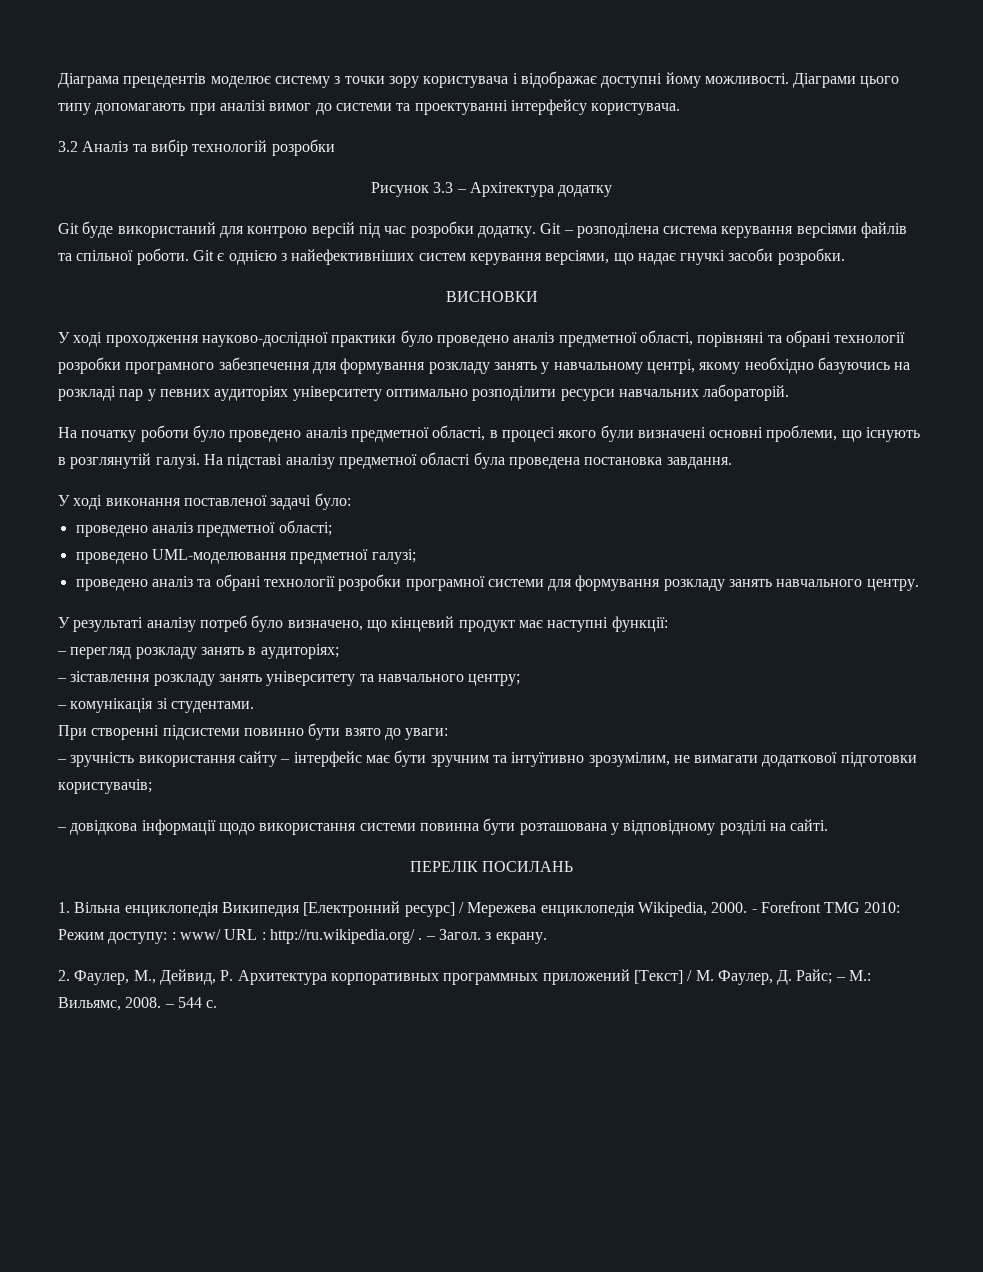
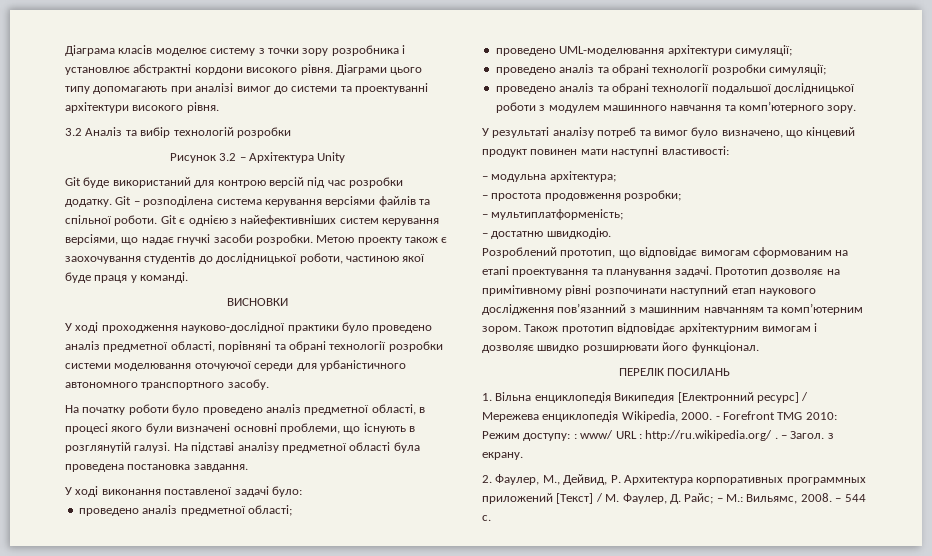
[123,73,207,88] прецедентів -> [118,45,153,54] класів
[423,71,789,88] користувача і відображає доступні йому можливості. -> [331,45,405,56] [65,64,333,75] розробника і установлює абстрактні кордони високого рівня.
[510,99,681,115] інтерфейсу користувача. -> [65,102,219,113] архітектури високого рівня.
[433,182,454,193] 3.3 -> [219,153,237,161] 3.2
[558,185,613,197] додатку -> [317,152,346,163] Unity
(845, 256) none -> [316,235,448,245] [65,253,426,264] [65,272,189,283] Метою проекту також є заохочування студентів до дослідницької роботи, частиною якої буде праця у команді.
[125,357,911,374] [58,384,790,401] програмного забезпечення для формування розкладу занять у навчальному центрі, якому необхідно базуючись на розкладі пар у певних аудиторіях університету оптимально розподілити ресурси навчальних лабораторій. -> [65,360,406,371] [65,379,269,390] системи моделювання оточуючої середи для урбаністичного автономного транспортного засобу.
[290,549,416,564] предметної галузі; -> [667,45,792,56] архітектури симуляції;
[405,575,919,591] програмної системи для формування розкладу занять навчального центру. -> [769,64,826,75] [495,83,855,94] [495,101,857,113] симуляції; // проведено аналіз та обрані технології подальшої дослідницької роботи з модулем машинного навчання та комп’ютерного зору.
(247, 623) none -> [639,130,688,136] та вимог
[518,616,668,632] [57,644,339,659] [57,671,521,686] [57,698,254,713] [58,723,449,740] [57,750,917,767] [58,779,152,794] [57,818,829,835] має наступні функції: // – перегляд розкладу занять в аудиторіях; // – зіставлення розкладу занять університету та навчального центру; // – комунікація зі студентами. // При створенні підсистеми повинно бути взято до уваги: // – зручність використання сайту – інтерфейс має бути зручним та інтуїтивно зрозумілим, не вимагати додаткової підготовки користувачів; // – довідкова інформації щодо використання системи повинна бути розташована у відповідному розділі на сайті. -> [530,146,729,157] [482,171,616,182] [482,190,682,201] [482,209,624,220] [482,228,611,239] [482,247,849,258] [482,266,840,277] [482,285,816,296] [482,303,864,315] [482,323,818,334] [482,342,759,353] повинен мати наступні властивості: // – модульна архітектура; // – простота продовження розробки; // – мультиплатформеність; // – достатню швидкодію. // Розроблений прототип, що відповідає вимогам сформованим на етапі проектування та планування задачі. Прототип дозволяє на примітивному рівні розпочинати наступний етап наукового дослідження пов’язанний з машинним навчанням та комп’ютерним зором. Також прототип відповідає архітектурним вимогам і дозволяє швидко розширювати його функціонал.

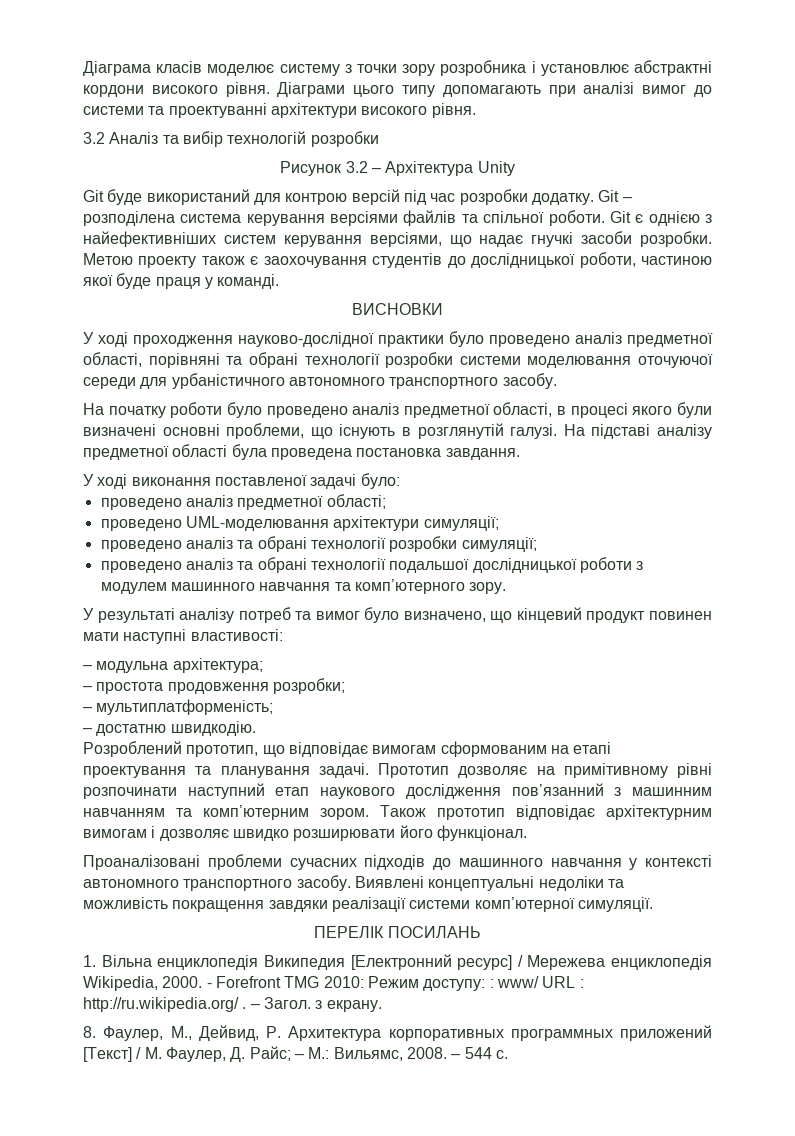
(759, 347) none -> [83,854,712,870] [83,875,624,891] [83,897,653,912] // Проаналізовані проблеми сучасних підходів до машинного навчання у контексті автономного транспортного засобу. Виявлені концептуальні недоліки та можливість покращення завдяки реалізації системи комп’ютерної симуляції.
[482,475,492,483] 2. -> [83,1026,96,1038] 8.

